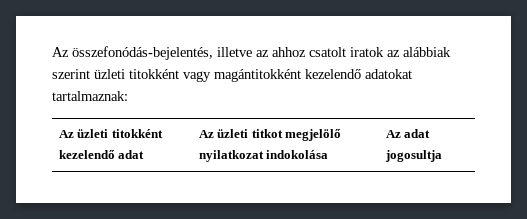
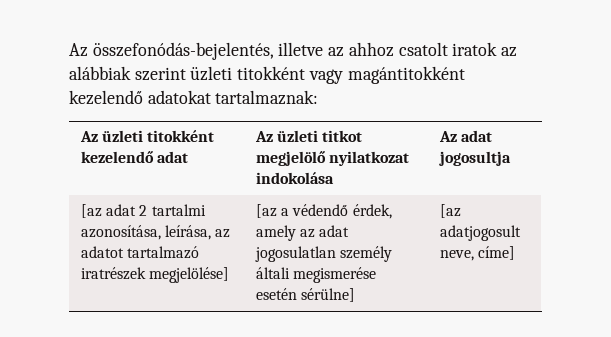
(442, 156) none -> [80,204,206,218] [80,225,231,240] [80,246,200,259] [80,267,230,283] [255,204,392,219] [255,225,350,241] [254,246,393,262] [255,267,377,283] [255,288,356,302] [439,204,461,218] [439,225,521,241] [439,246,516,261] // [az adat 2 tartalmi azonosítása, leírása, az adatot tartalmazó iratrészek megjelölése] | [az a védendő érdek, amely az adat jogosulatlan személy általi megismerése esetén sérülne] | [az adatjogosult neve, címe]

